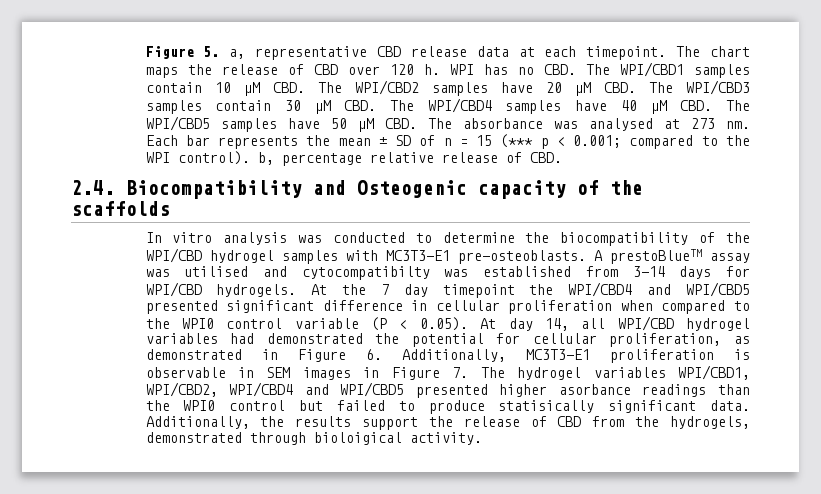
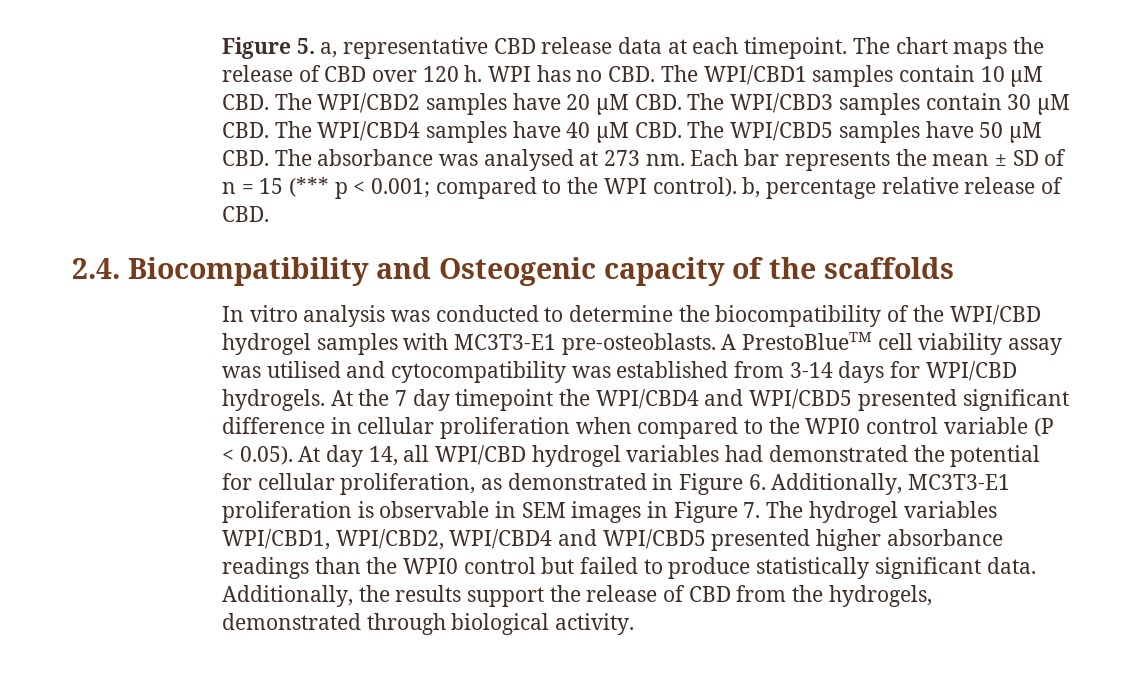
[609,249,702,264] prestoBlueTM -> [742,332,1003,355] PrestoBlueTM cell viability
[301,266,430,280] cytocompatibilty -> [391,361,567,383] cytocompatibility
[558,384,631,395] asorbance -> [886,529,1003,546] absorbance
[498,400,595,413] statisically -> [756,557,870,579] statistically
[313,432,402,445] bioloigical -> [451,613,550,635] biological

